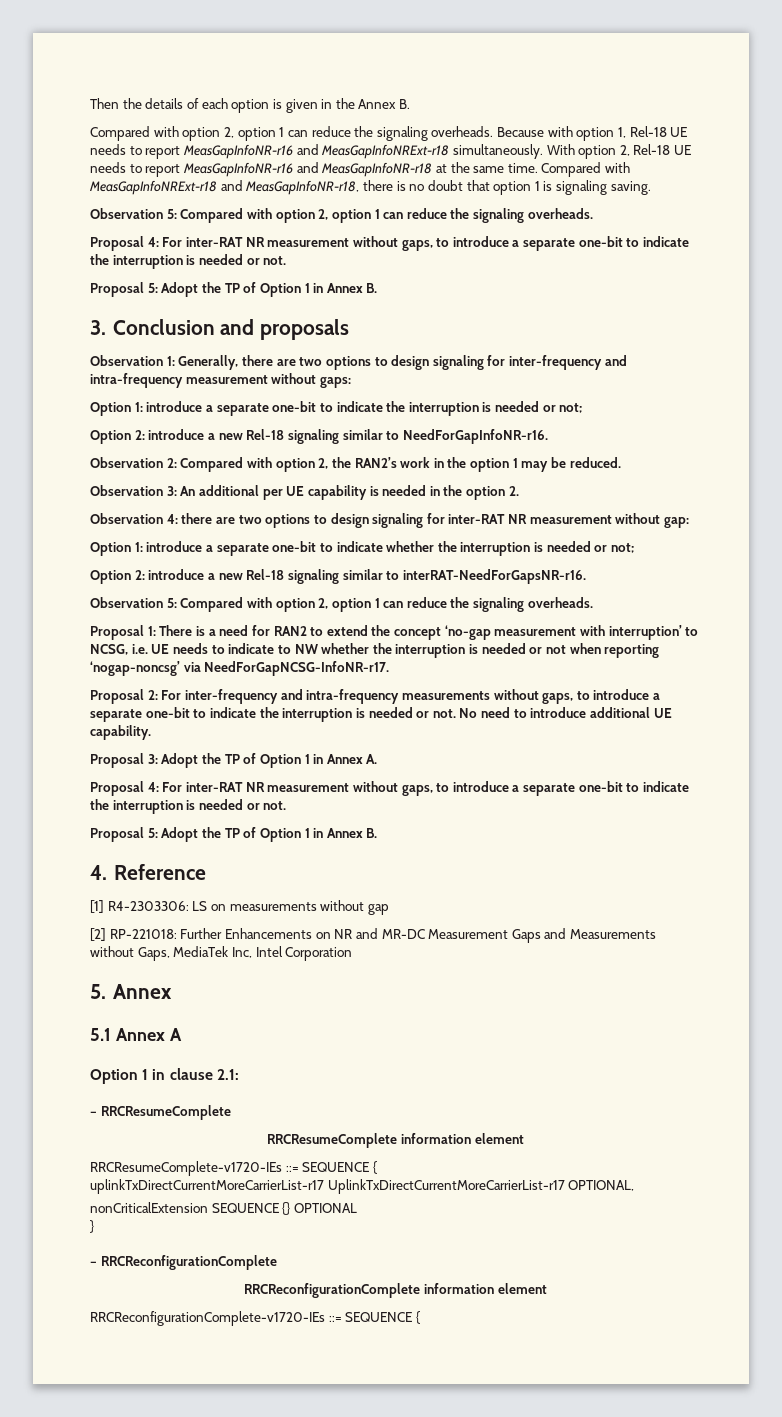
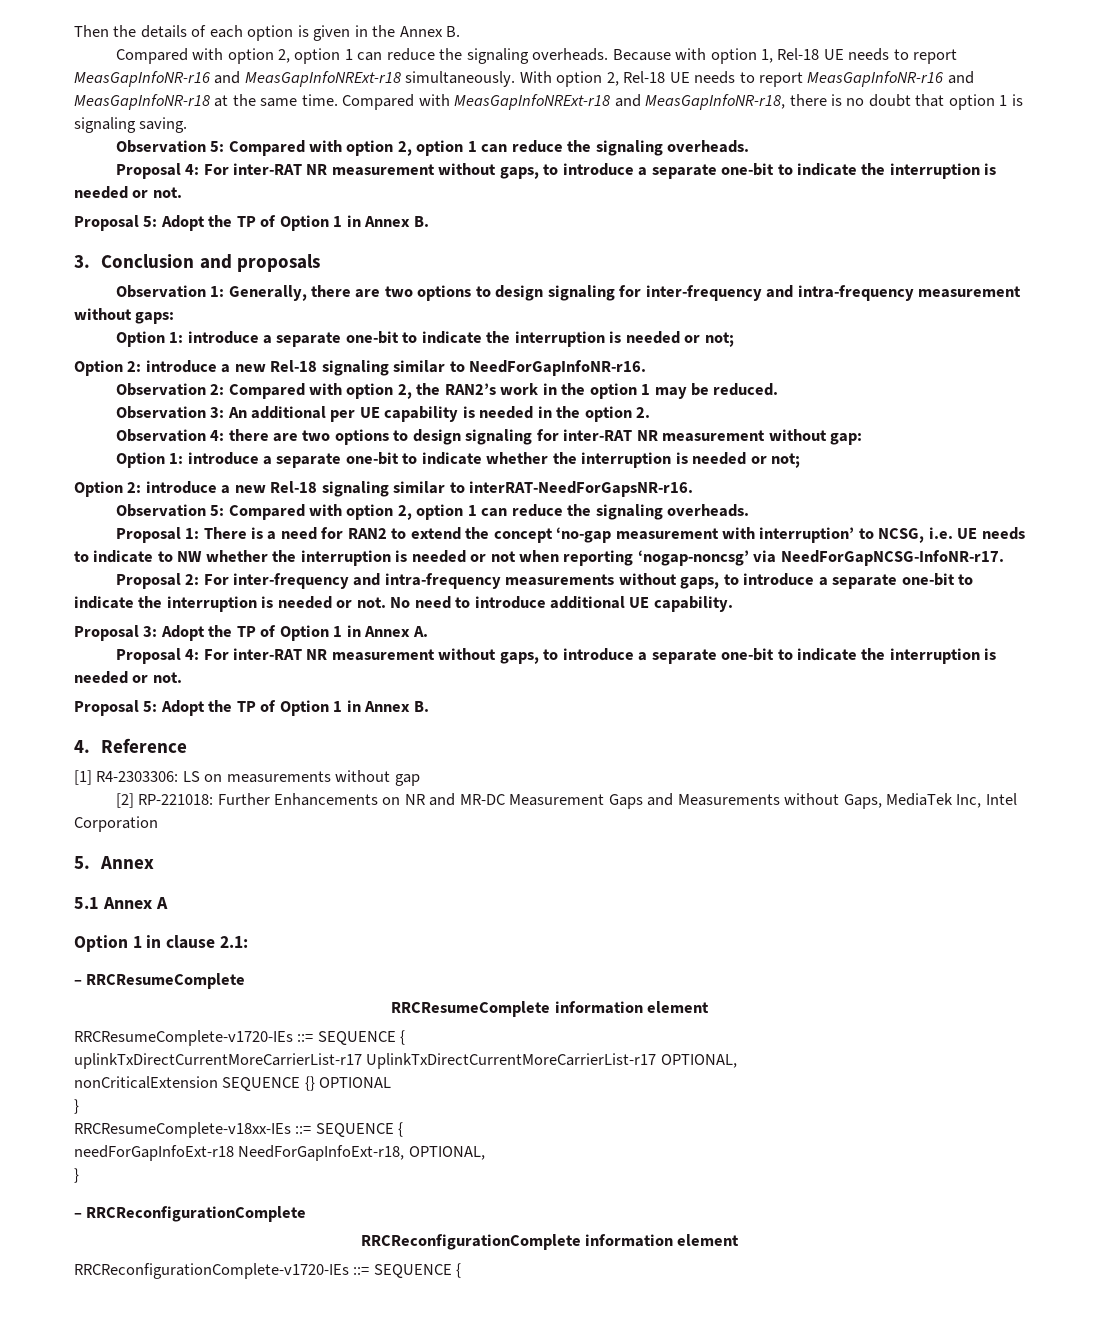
(94, 1226) none -> [74,1122,404,1138] [74,1145,485,1161] [74,1168,79,1183] // RRCResumeComplete-v18xx-IEs ::= SEQUENCE { // needForGapInfoExt-r18 NeedForGapInfoExt-r18, OPTIONAL, // }

